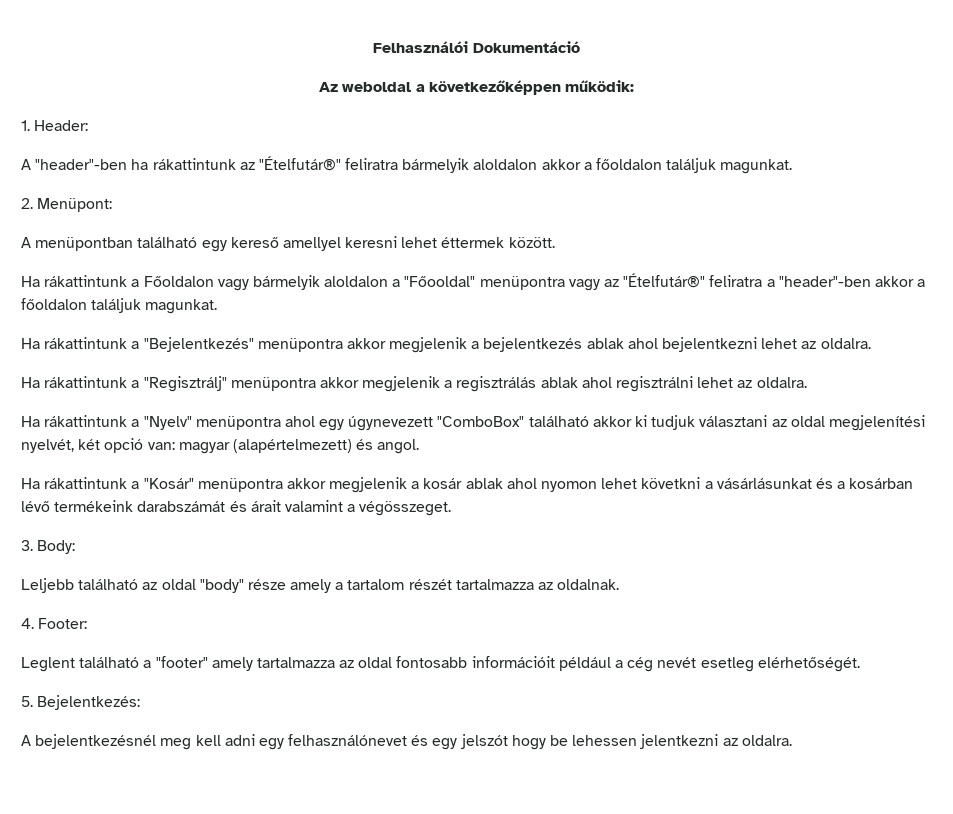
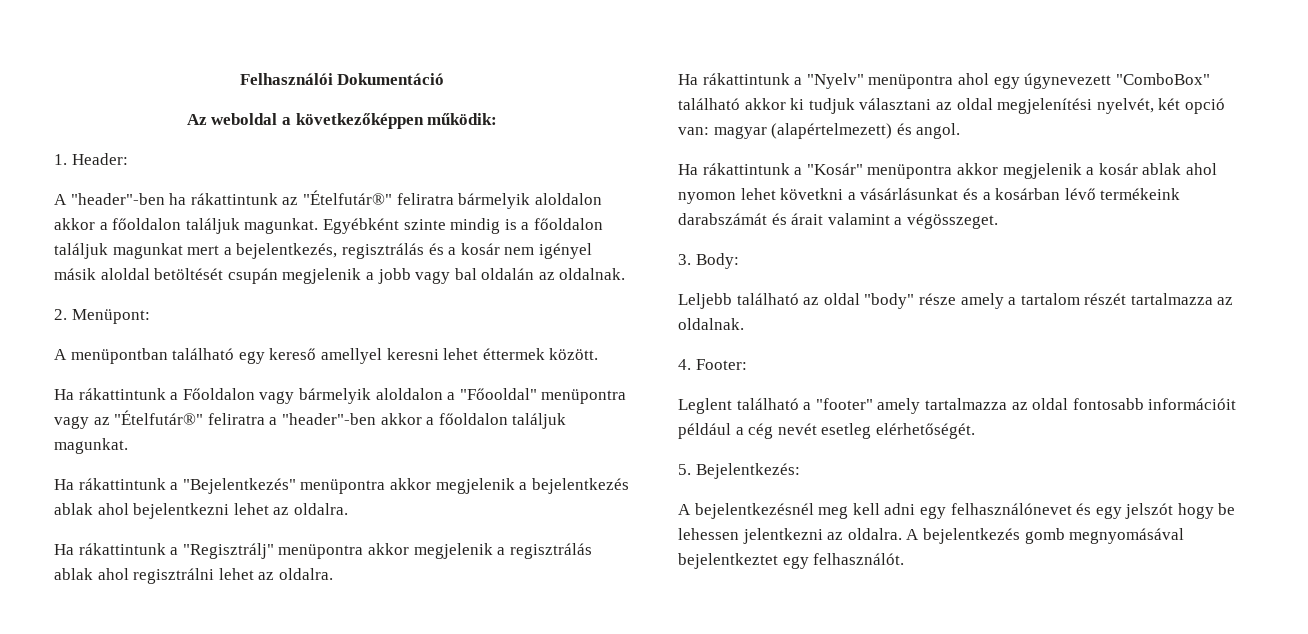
(793, 166) none -> [322,218,603,234] [54,243,592,259] [54,268,626,284] Egyébként szinte mindig is a főoldalon találjuk magunkat mert a bejelentkezés, regisztrálás és a kosár nem igényel másik aloldal betöltését csupán megjelenik a jobb vagy bal oldalán az oldalnak.
(792, 740) none -> [906,528,1185,544] [678,553,905,569] A bejelentkezés gomb megnyomásával bejelentkeztet egy felhasználót.

